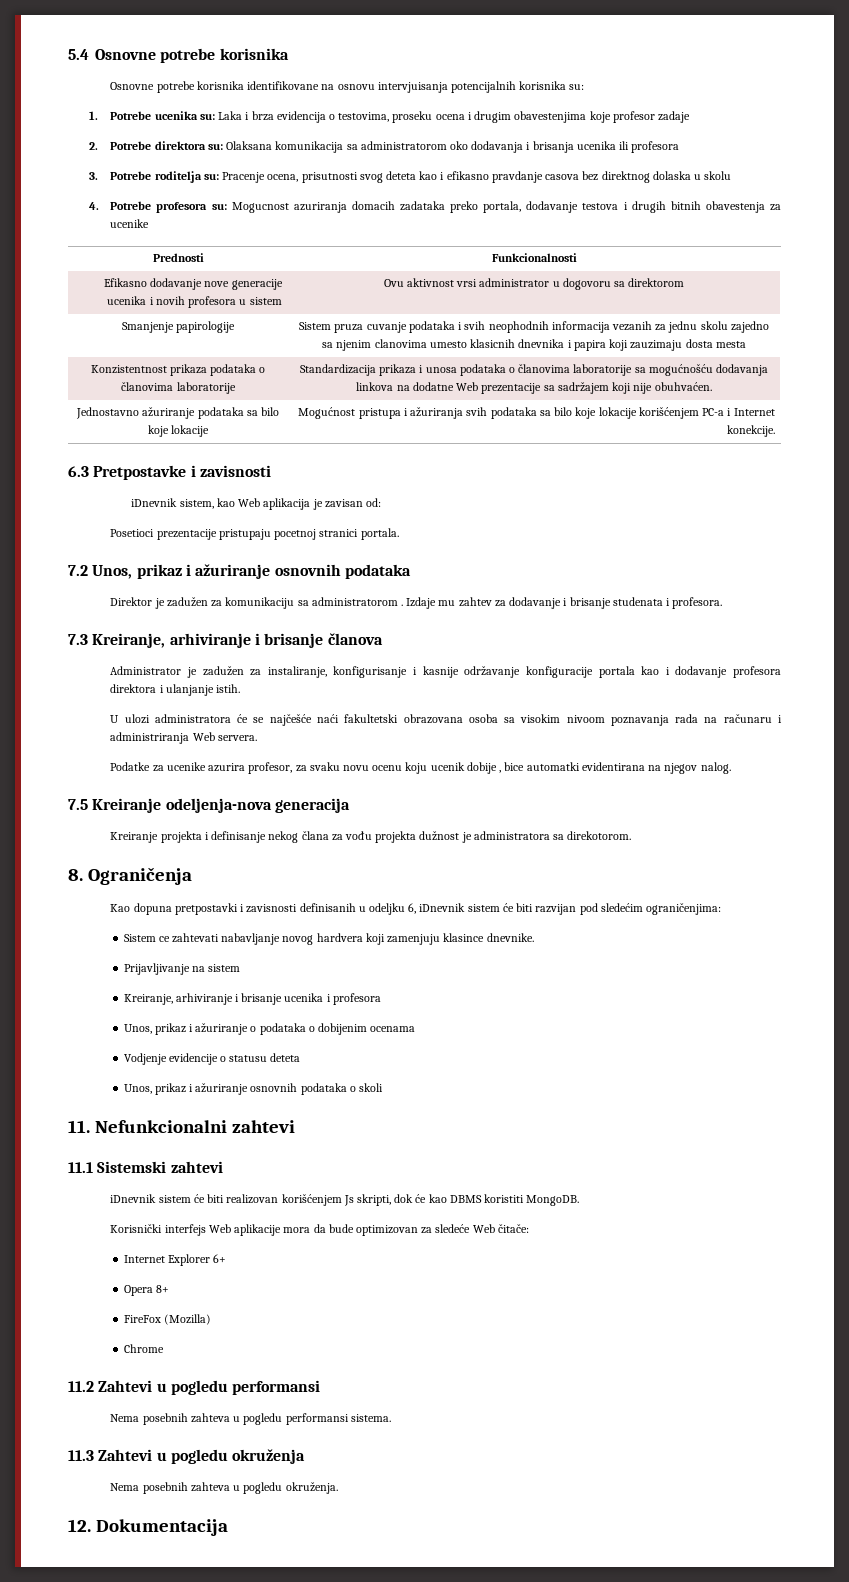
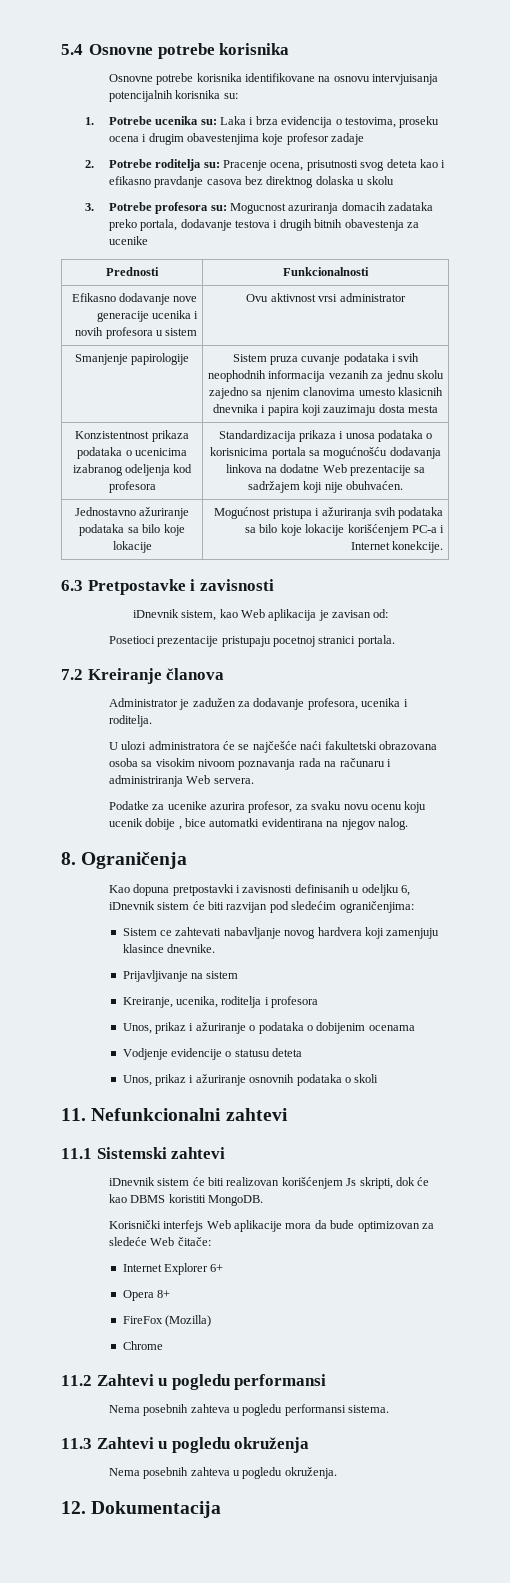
[154,141,680,153] [89,171,152,180] direktora su: Olaksana komunikacija sa administratorom oko dodavanja i brisanja ucenika ili profesora // 3. Potrebe -> (152, 163) none
[89,202,100,210] 4. -> [84,203,94,211] 3.
[552,278,685,290] u dogovoru sa direktorom -> (406, 297) none
[121,382,236,394] članovima laboratorije -> [134,448,187,456] [72,464,193,476] [108,481,156,493] ucenicima izabranog odeljenja kod profesora
[518,364,633,376] članovima laboratorije -> [210,447,306,459] korisnicima portala
[92,564,411,579] [110,597,723,609] [68,633,324,648] Unos, prikaz i ažuriranje osnovnih podataka // Direktor je zadužen za komunikaciju sa administratorom . Izdaje mu zahtev za dodavanje i brisanje studenata i profesora. // 7.3 Kreiranje, arhiviranje i brisanje -> [87,668,162,684] Kreiranje
[267,666,781,678] [110,684,241,696] instaliranje, konfigurisanje i kasnije održavanje konfiguracije portala kao i dodavanje profesora direktora i ulanjanje istih. -> [253,698,408,710] [108,715,152,727] dodavanje profesora, ucenika i roditelja.
[68,798,350,813] [110,831,632,843] // 7.5 Kreiranje odeljenja-nova generacija // Kreiranje projekta i definisanje nekog člana za vođu projekta dužnost je administratora sa direkotorom. -> (408, 824) none
[175,993,324,1005] arhiviranje i brisanje ucenika -> [176,996,262,1008] ucenika, roditelja

